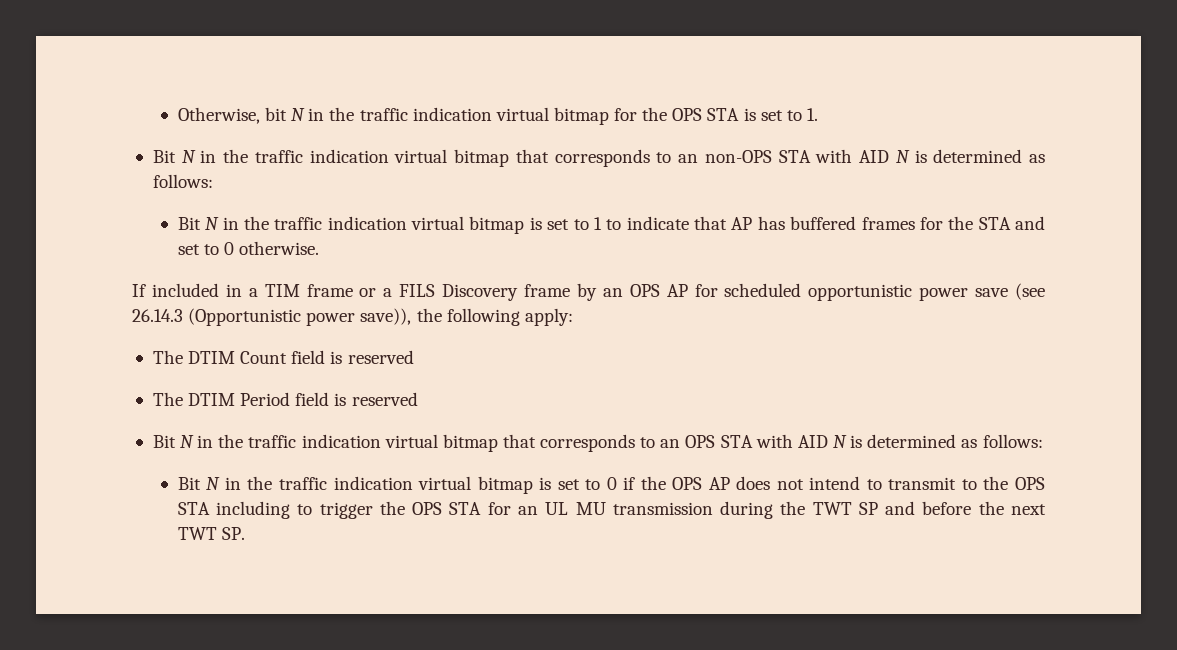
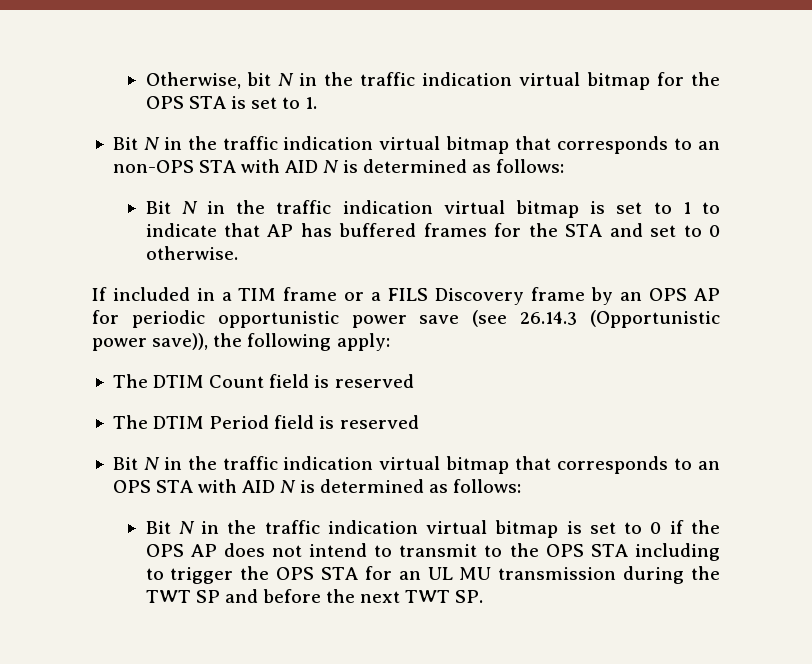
[724,283,802,297] scheduled -> [131,310,205,328] periodic

